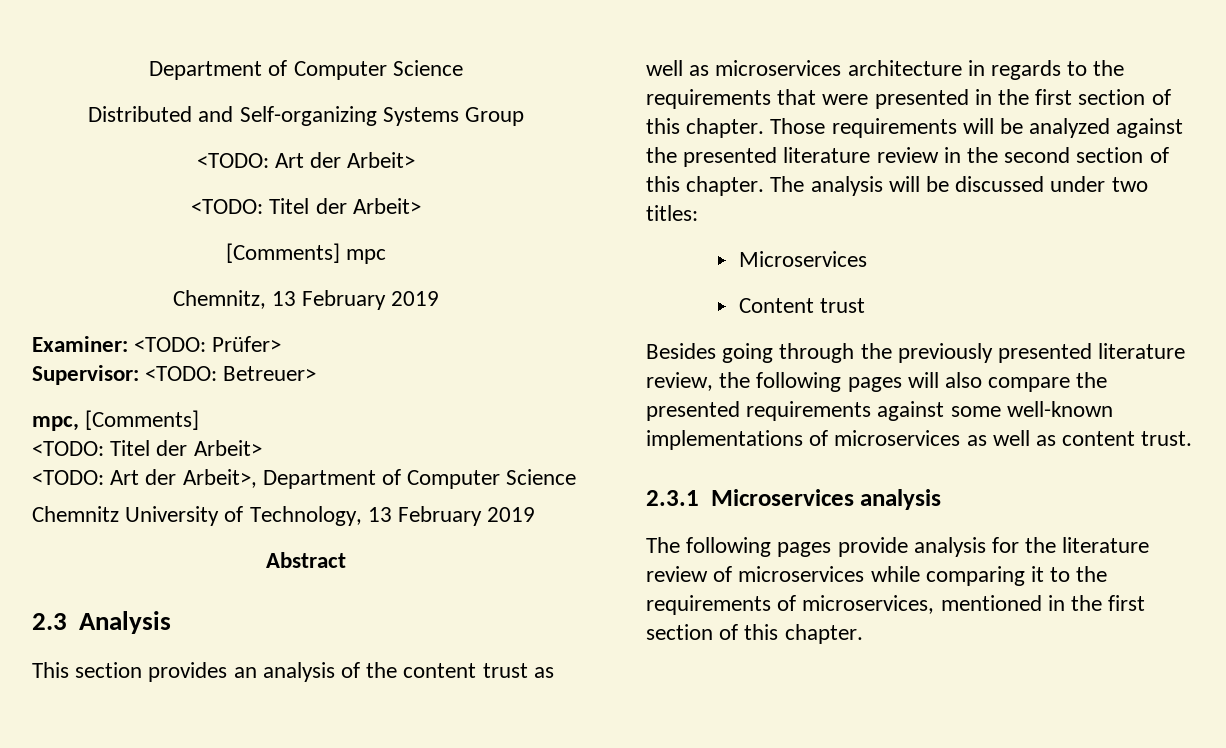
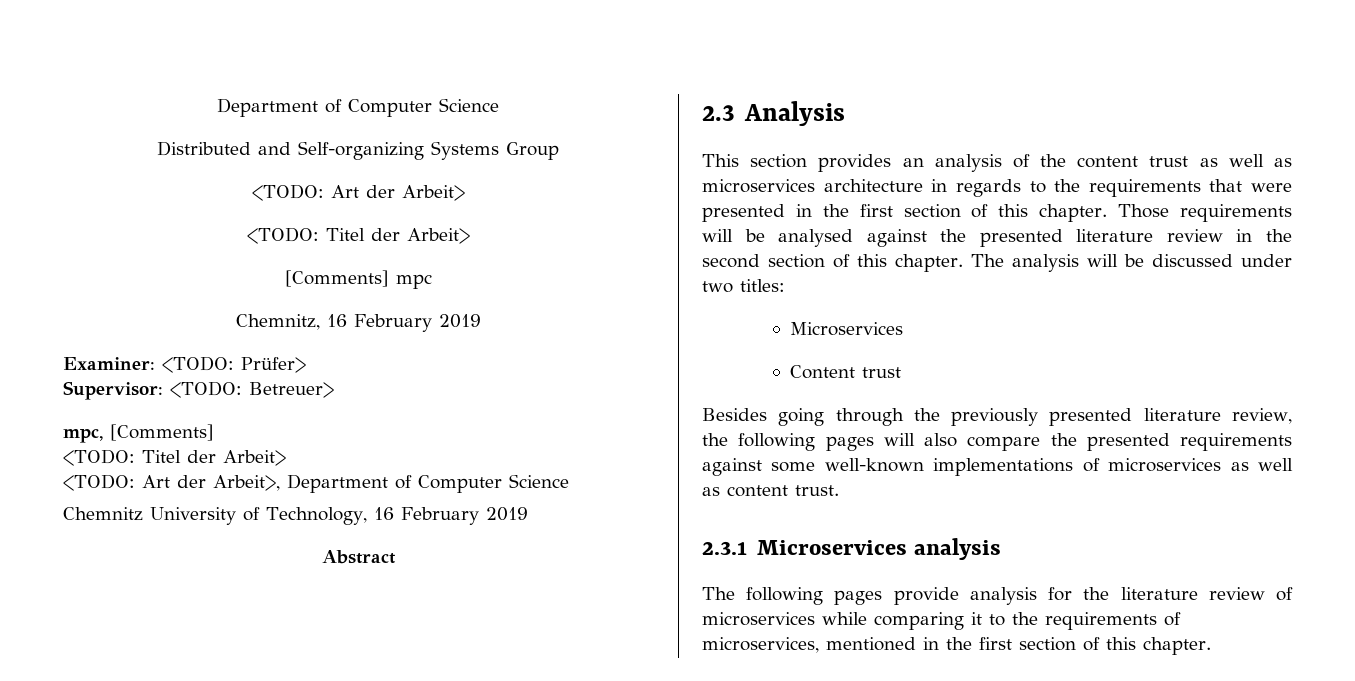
[271,291,296,306] 13 -> [326,314,347,327] 16
[367,507,392,522] 13 -> [373,507,394,520] 16
[1029,118,1111,138] analyzed -> [778,229,854,247] analysed

